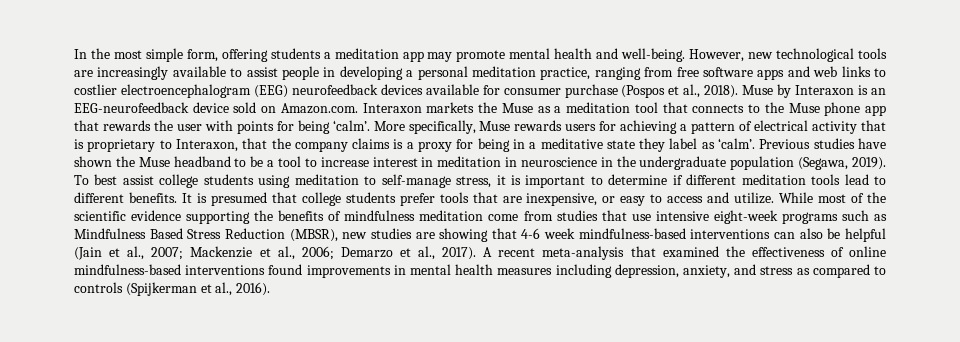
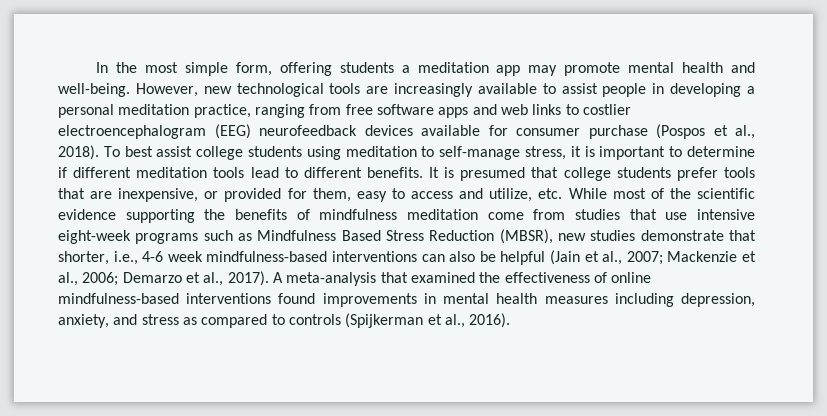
[742,84,887,98] [74,102,886,116] [74,120,887,134] [74,138,887,152] [74,156,887,170] Muse by Interaxon is an EEG-neurofeedback device sold on Amazon.com. Interaxon markets the Muse as a meditation tool that connects to the Muse phone app that rewards the user with points for being ‘calm’. More specifically, Muse rewards users for achieving a pattern of electrical activity that is proprietary to Interaxon, that the company claims is a proxy for being in a meditative state they label as ‘calm’. Previous studies have shown the Muse headband to be a tool to increase interest in meditation in neuroscience in the undergraduate population (Segawa, 2019). -> (99, 152) none
(616, 199) none -> [224,188,351,202] provided for them,
[734,192,775,204] utilize. -> [489,188,563,202] utilize, etc.
[415,228,517,242] are showing that -> [640,230,757,241] [58,251,138,265] demonstrate that shorter, i.e.,
[498,248,536,257] recent -> (283, 277) none

